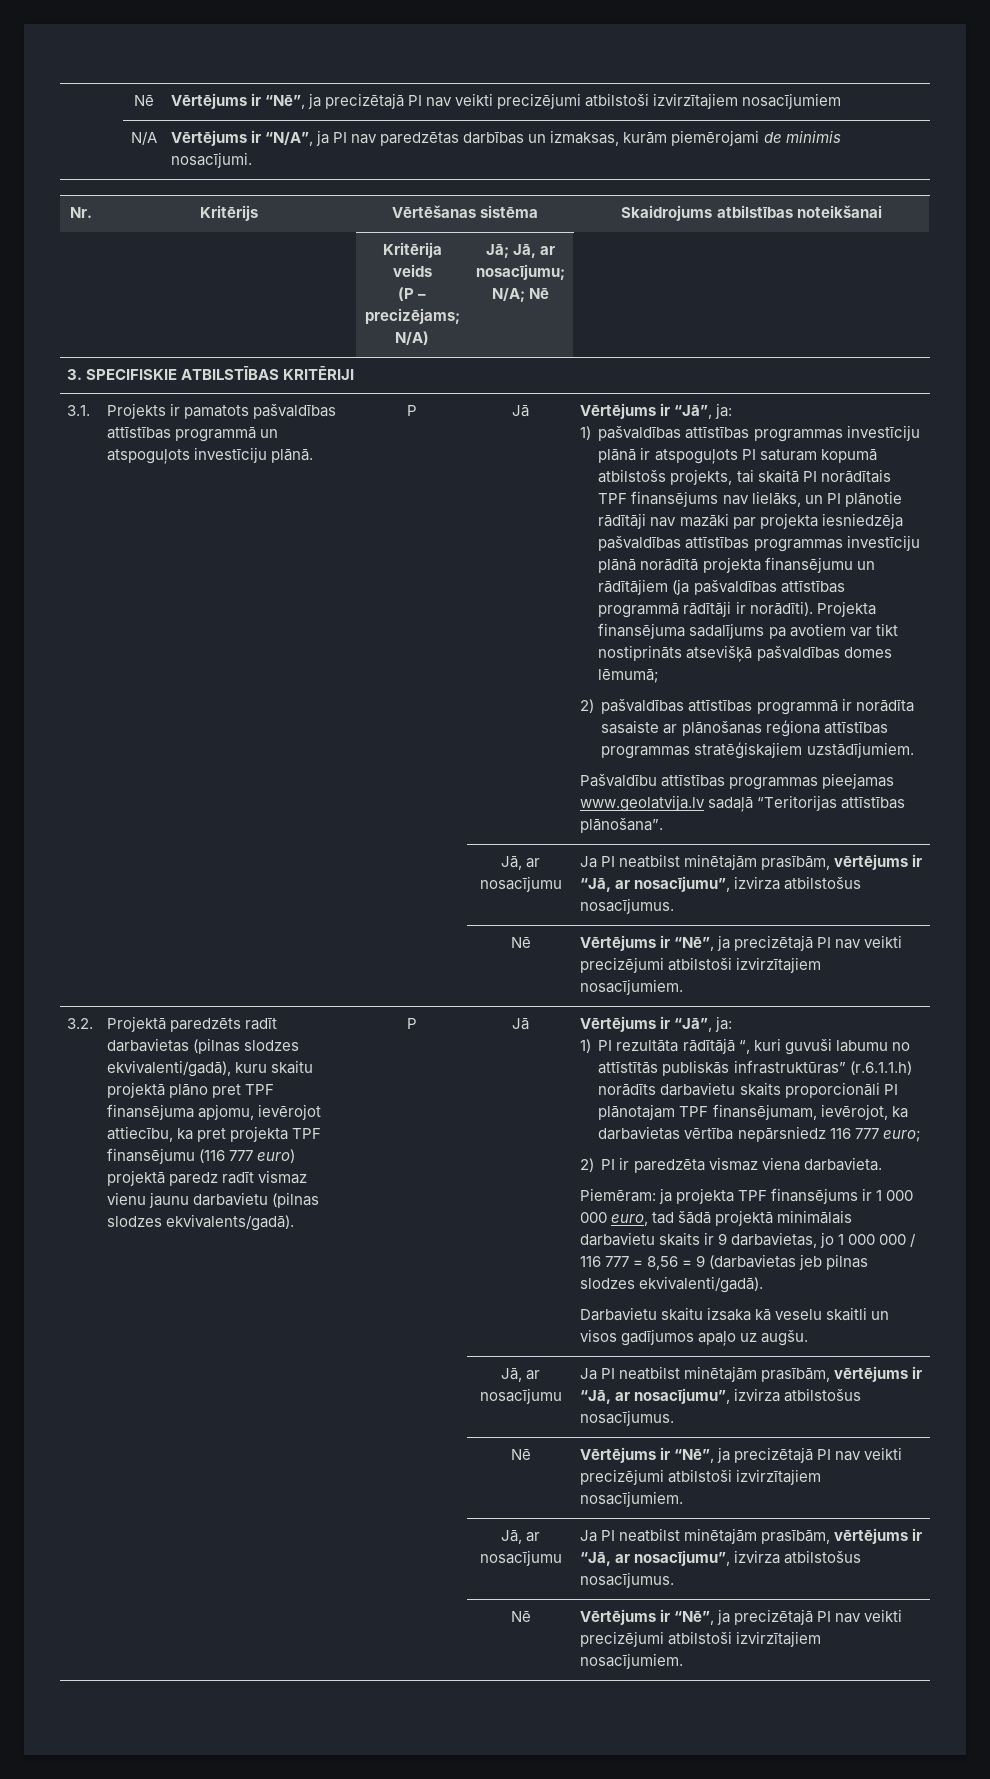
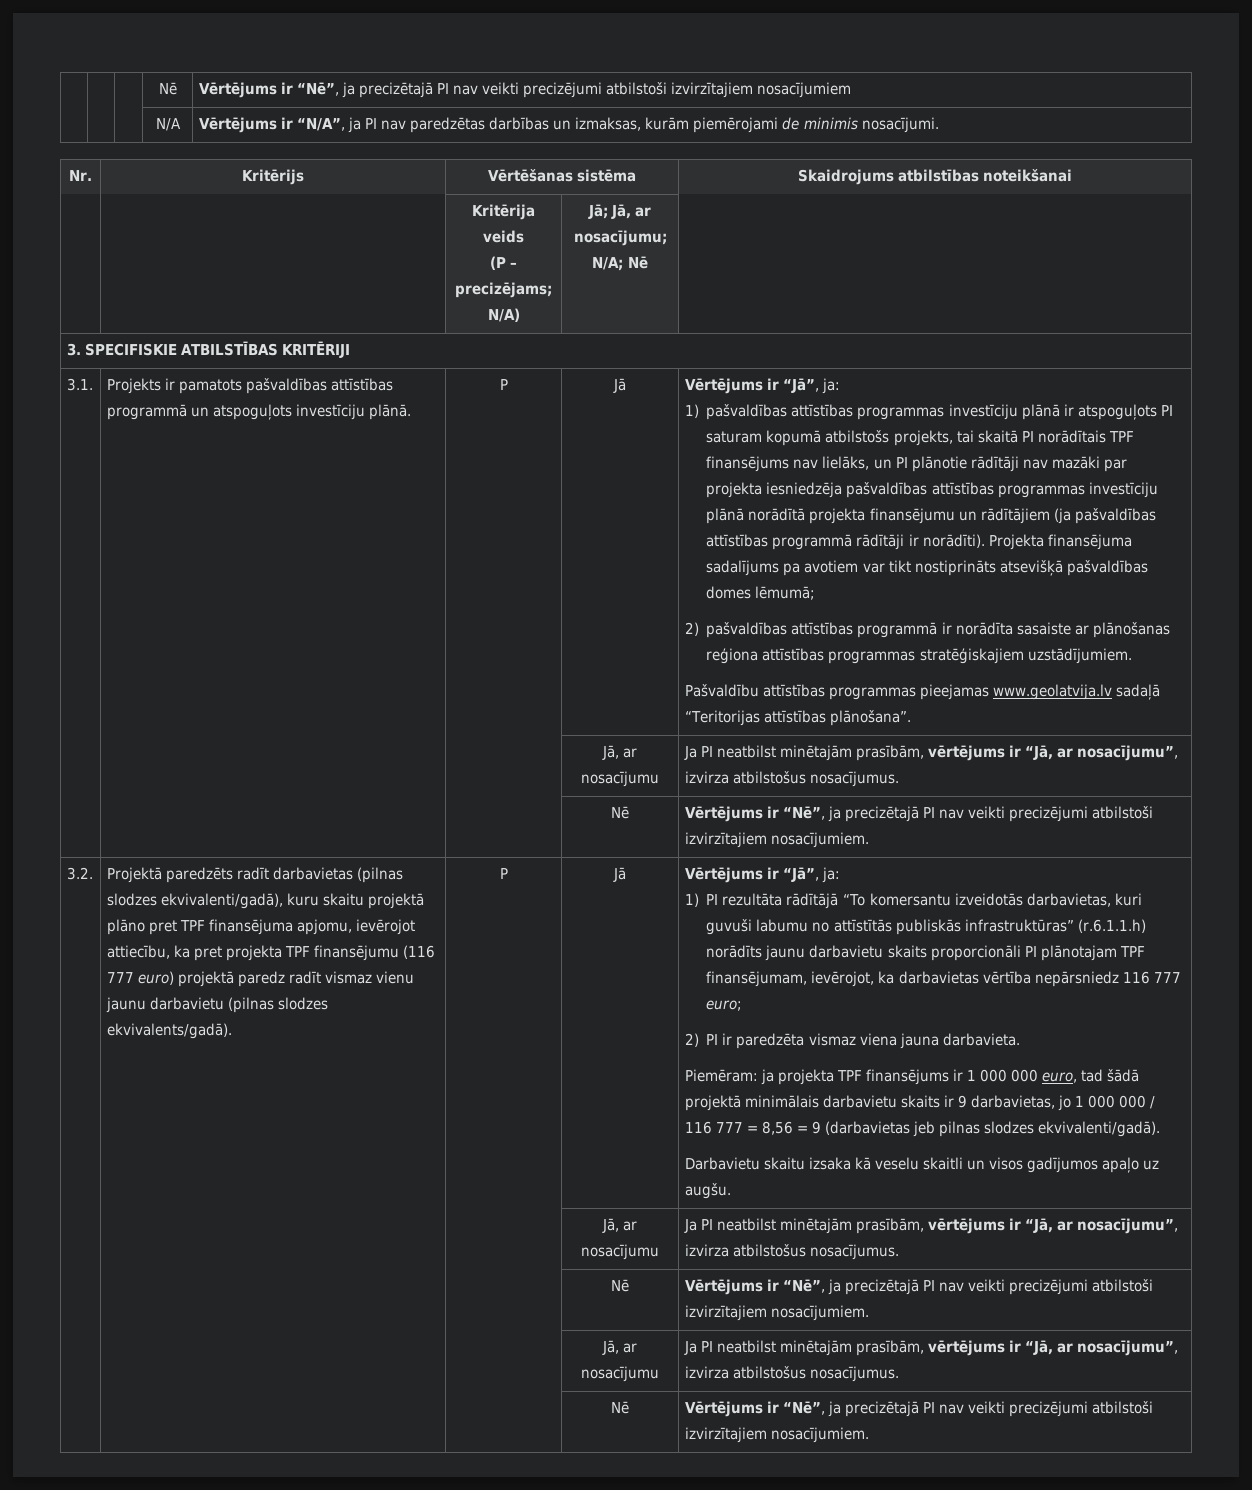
[738,1040,750,1054] “, -> [842,893,1111,907] “To komersantu izveidotās darbavietas,
(657, 1090) none -> [765,945,806,961] jaunu
(800, 1164) none -> [899,1033,939,1049] jauna

